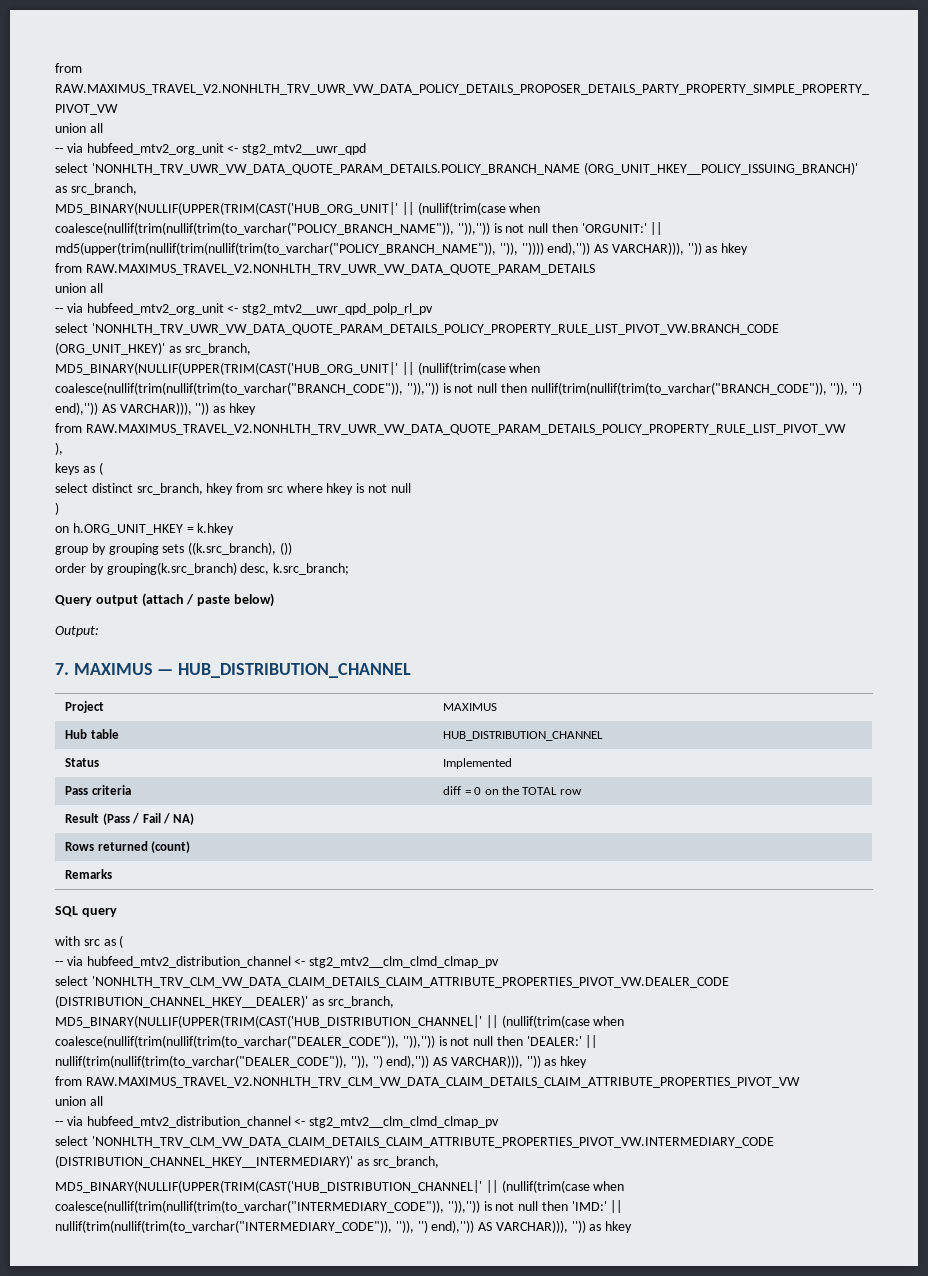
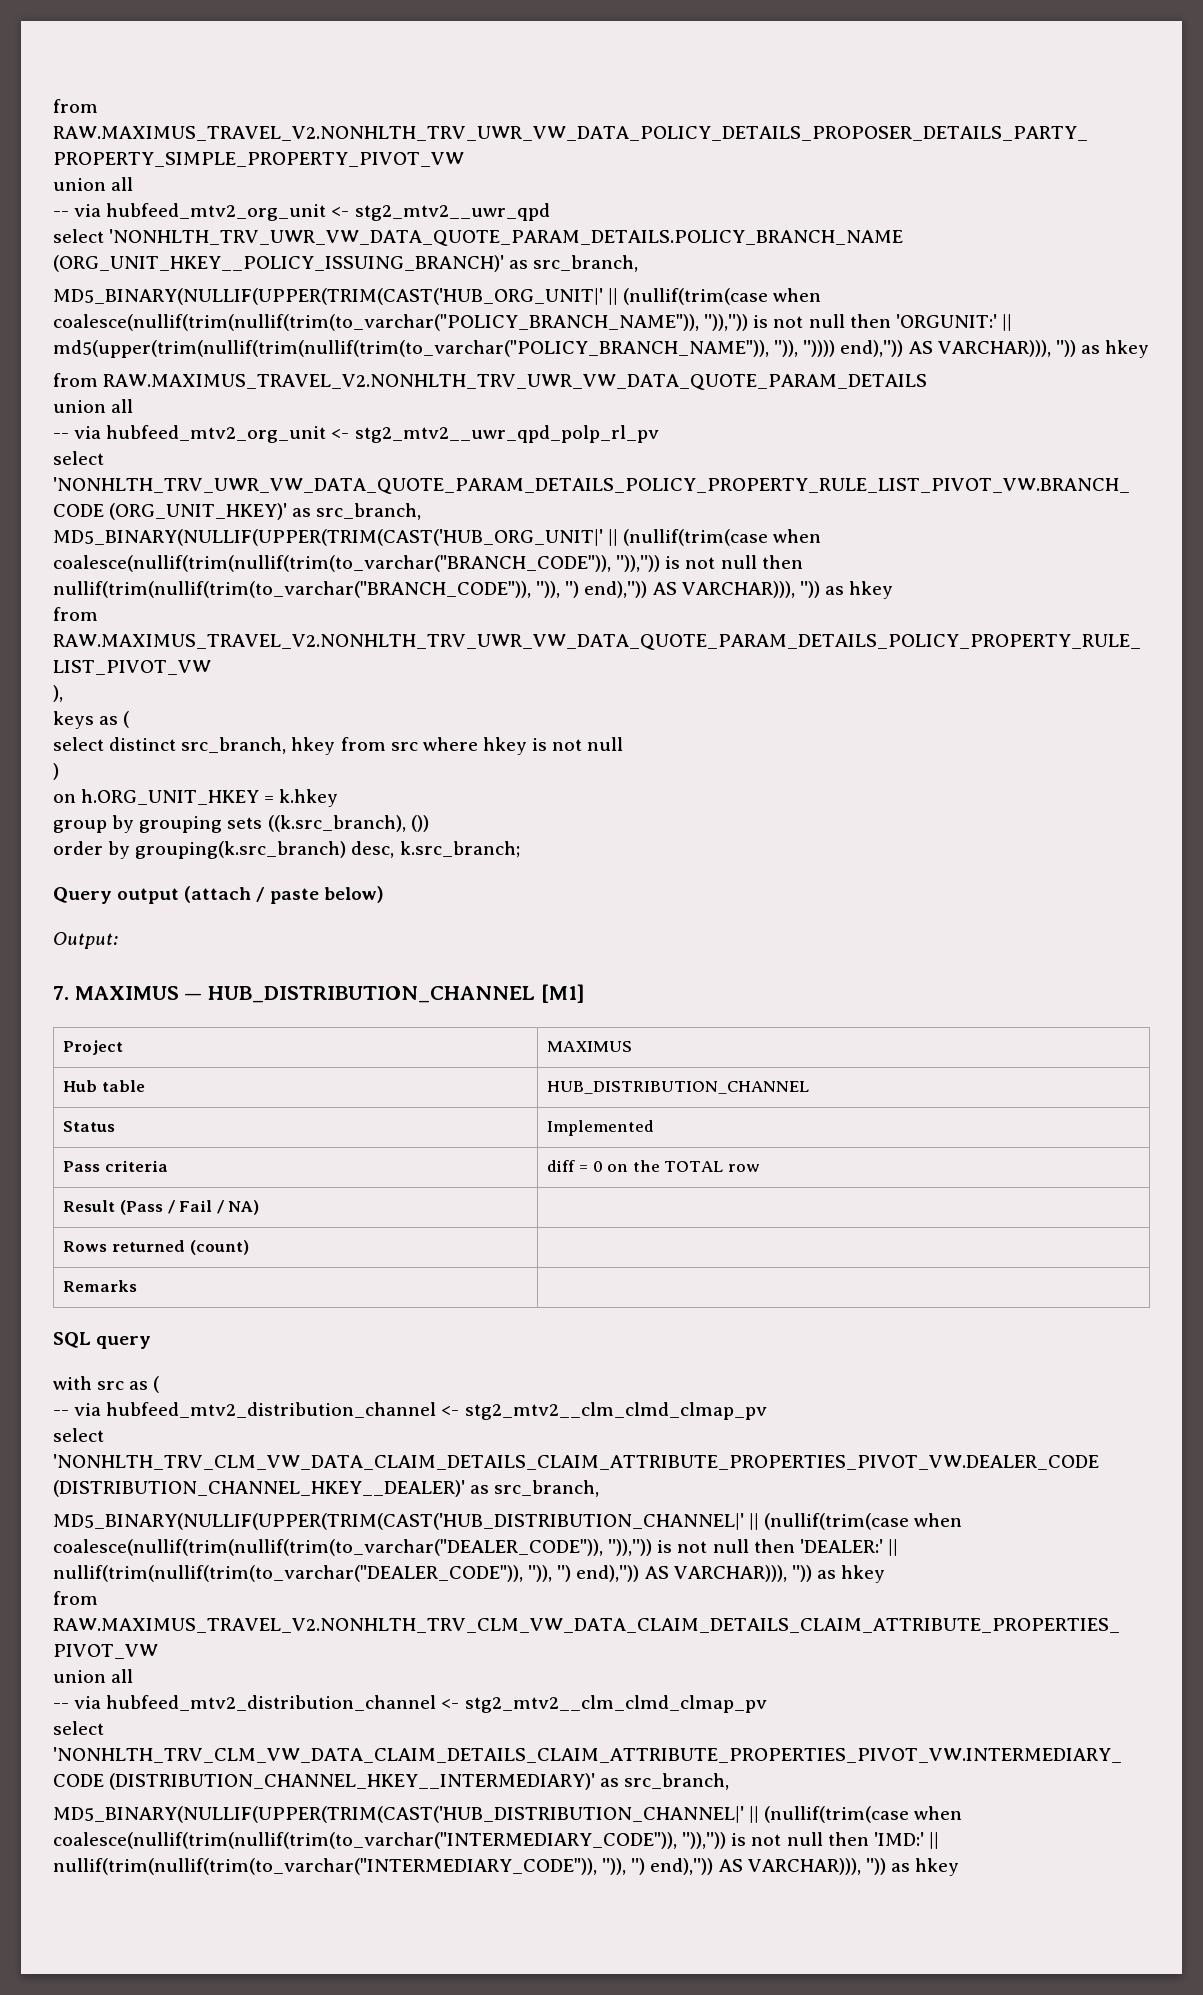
(412, 670) none -> [540,984,585,1003] [M1]

